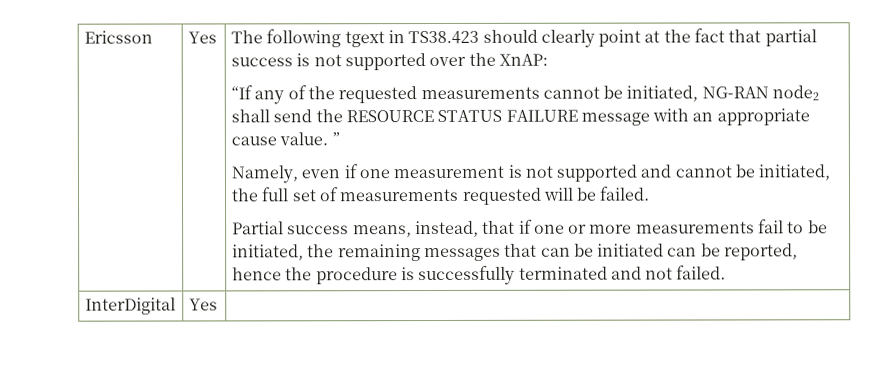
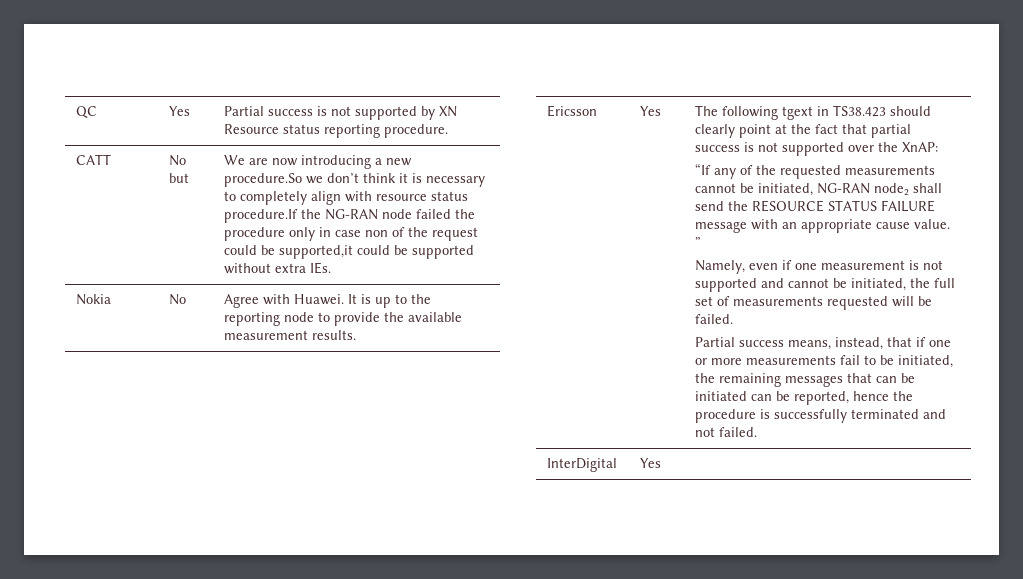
(83, 37) none -> [76,106,98,118] [169,106,191,116] [224,106,458,120] [224,124,449,138] [76,154,112,165] [169,155,187,166] [169,173,190,183] [224,155,413,169] [224,173,486,187] [224,191,469,205] [224,209,476,223] [224,227,479,241] [224,245,475,259] [224,262,332,274] [76,294,112,305] [169,294,187,305] [224,294,432,308] [224,312,463,326] [224,330,357,340] QC | Yes | Partial success is not supported by XN Resource status reporting procedure. // CATT | No but | We are now introducing a new procedure.So we don’t think it is necessary to completely align with resource status procedure.If the NG-RAN node failed the procedure only in case non of the request could be supported,it could be supported without extra IEs. // Nokia | No | Agree with Huawei. It is up to the reporting node to provide the available measurement results. //

